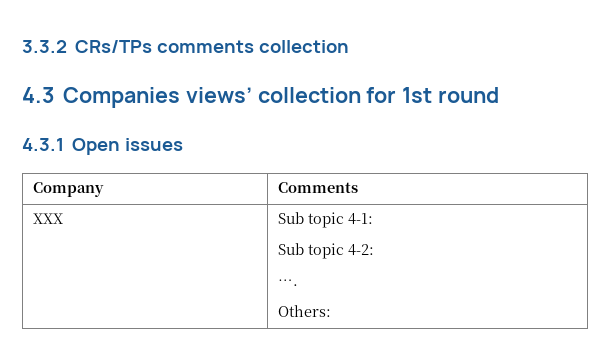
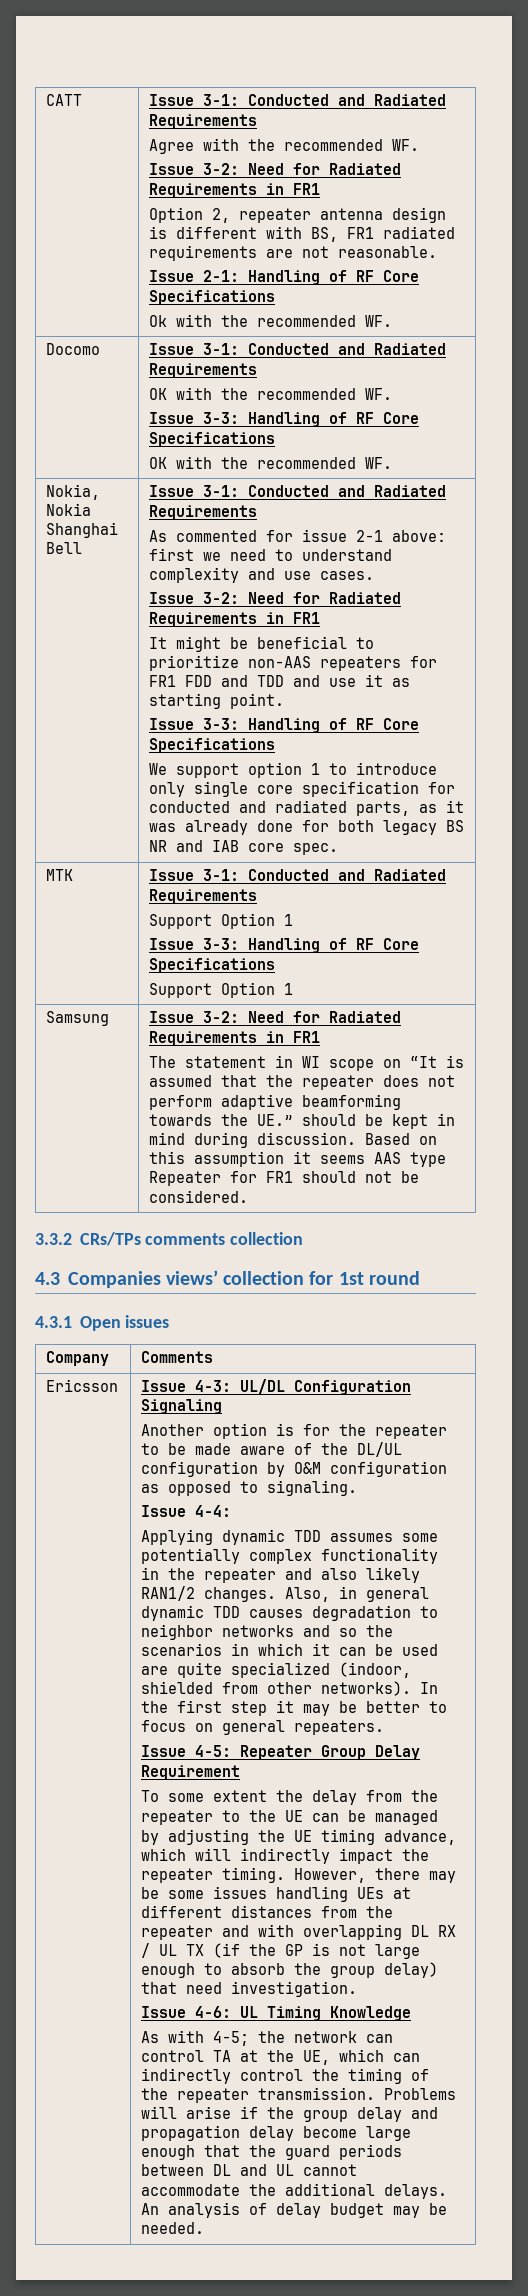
(22, 46) none -> [46,94,83,106] [149,94,447,106] [149,114,258,129] [149,138,420,154] [149,163,402,175] [149,183,321,198] [149,207,447,223] [149,226,456,242] [149,245,438,261] [149,270,420,285] [149,290,276,305] [149,314,393,327] [46,343,101,355] [149,343,447,355] [149,363,258,378] [149,387,393,400] [149,412,420,427] [149,432,276,447] [149,456,393,469] [46,484,101,500] [46,503,92,516] [46,522,119,538] [46,542,83,554] [149,485,447,497] [149,505,258,520] [149,529,447,542] [149,548,393,561] [149,567,375,583] [149,592,402,604] [149,612,321,627] [149,636,375,652] [149,655,438,671] [149,674,411,687] [149,693,285,709] [149,718,420,733] [149,738,276,753] [149,762,438,778] [149,781,456,797] [149,800,465,816] [149,820,465,835] [149,840,339,855] [46,869,74,881] [149,869,447,881] [149,889,258,904] [149,913,294,929] [149,938,420,953] [149,958,276,973] [149,982,294,998] [46,1011,110,1026] [149,1011,402,1023] [149,1031,321,1046] [149,1055,465,1071] [149,1075,456,1090] [149,1094,402,1110] [149,1113,456,1129] [149,1132,438,1148] [149,1151,447,1167] [149,1171,420,1186] [149,1190,249,1203] CATT | Issue 3-1: Conducted and Radiated Requirements // Agree with the recommended WF. // Issue 3-2: Need for Radiated Requirements in FR1 // Option 2, repeater antenna design is different with BS, FR1 radiated requirements are not reasonable. // Issue 2-1: Handling of RF Core Specifications // Ok with the recommended WF. // Docomo | Issue 3-1: Conducted and Radiated Requirements // OK with the recommended WF. // Issue 3-3: Handling of RF Core Specifications // OK with the recommended WF. // Nokia, Nokia Shanghai Bell | Issue 3-1: Conducted and Radiated Requirements // As commented for issue 2-1 above: first we need to understand complexity and use cases. // Issue 3-2: Need for Radiated Requirements in FR1 // It might be beneficial to prioritize non-AAS repeaters for FR1 FDD and TDD and use it as starting point. // Issue 3-3: Handling of RF Core Specifications // We support option 1 to introduce only single core specification for conducted and radiated parts, as it was already done for both legacy BS NR and IAB core spec. // MTK | Issue 3-1: Conducted and Radiated Requirements // Support Option 1 // Issue 3-3: Handling of RF Core Specifications // Support Option 1 // Samsung | Issue 3-2: Need for Radiated Requirements in FR1 // The statement in WI scope on “It is assumed that the repeater does not perform adaptive beamforming towards the UE.” should be kept in mind during discussion. Based on this assumption it seems AAS type Repeater for FR1 should not be considered. //
[32,213,63,224] [277,212,373,228] [277,243,374,259] [277,279,298,286] [277,305,331,317] XXX | Sub topic 4-1: // Sub topic 4-2: // …. // Others: -> [46,1379,119,1392] [141,1379,412,1395] [141,1399,223,1414] [141,1423,448,1439] [141,1442,403,1457] [141,1461,448,1477] [141,1480,358,1496] [141,1505,232,1517] [141,1529,439,1545] [141,1548,439,1564] [141,1567,421,1583] [141,1586,430,1602] [141,1605,439,1621] [141,1624,394,1640] [141,1643,439,1656] [141,1662,412,1678] [141,1681,439,1696] [141,1700,448,1716] [141,1720,385,1735] [141,1745,421,1760] [141,1765,241,1780] [141,1790,439,1805] [141,1810,439,1825] [141,1829,457,1845] [141,1848,430,1864] [141,1867,457,1883] [141,1886,412,1902] [141,1905,394,1918] [141,1924,457,1940] [141,1943,421,1959] [141,1962,439,1978] [141,1981,358,1997] [141,2006,412,2021] [141,2030,394,2046] [141,2049,421,2065] [141,2068,430,2084] [141,2087,457,2103] [141,2106,439,2122] [141,2125,412,2141] [141,2144,403,2160] [141,2164,358,2176] [141,2183,448,2199] [141,2202,448,2218] [141,2222,205,2234] Ericsson | Issue 4-3: UL/DL Configuration Signaling // Another option is for the repeater to be made aware of the DL/UL configuration by O&M configuration as opposed to signaling. // Issue 4-4: // Applying dynamic TDD assumes some potentially complex functionality in the repeater and also likely RAN1/2 changes. Also, in general dynamic TDD causes degradation to neighbor networks and so the scenarios in which it can be used are quite specialized (indoor, shielded from other networks). In the first step it may be better to focus on general repeaters. // Issue 4-5: Repeater Group Delay Requirement // To some extent the delay from the repeater to the UE can be managed by adjusting the UE timing advance, which will indirectly impact the repeater timing. However, there may be some issues handling UEs at different distances from the repeater and with overlapping DL RX / UL TX (if the GP is not large enough to absorb the group delay) that need investigation. // Issue 4-6: UL Timing Knowledge // As with 4-5; the network can control TA at the UE, which can indirectly control the timing of the repeater transmission. Problems will arise if the group delay and propagation delay become large enough that the guard periods between DL and UL cannot accommodate the additional delays. An analysis of delay budget may be needed.

